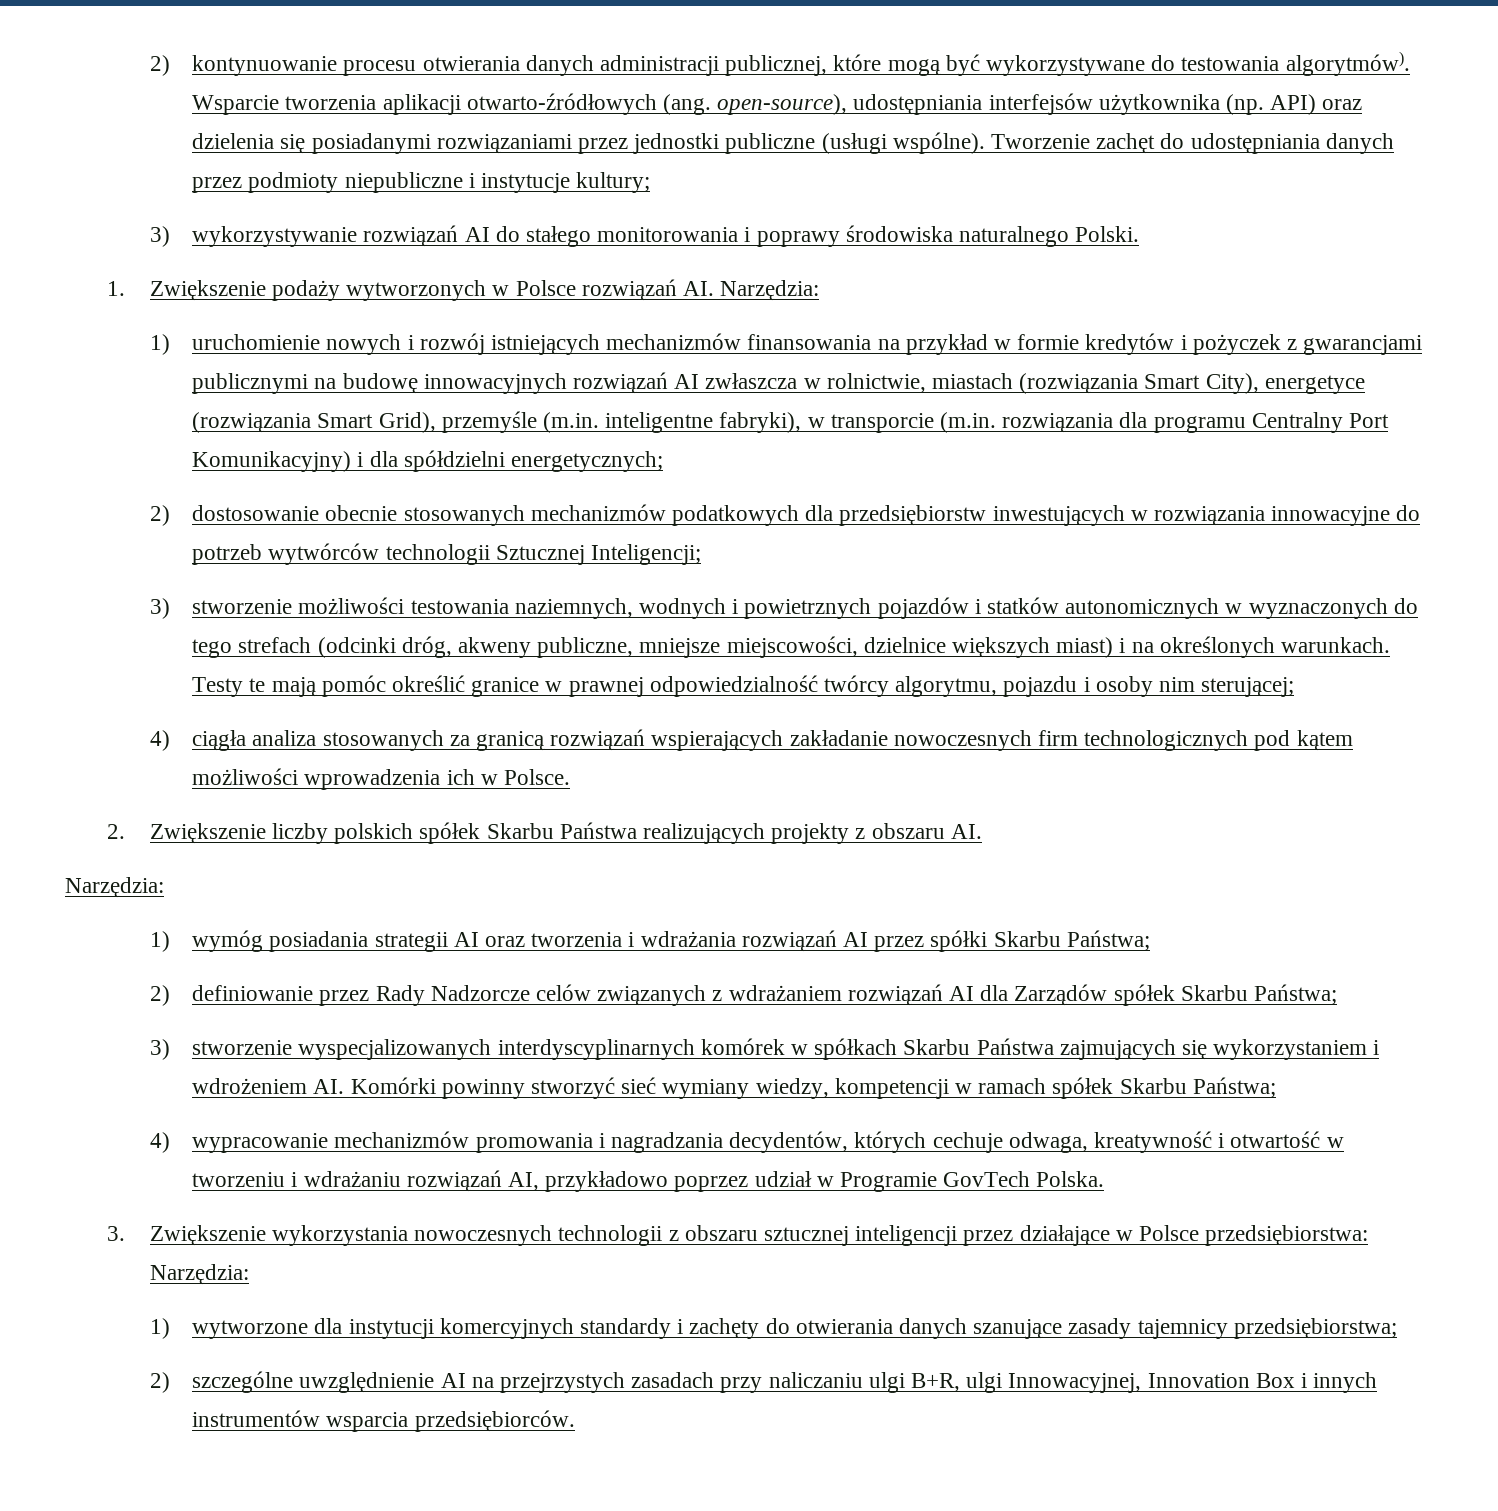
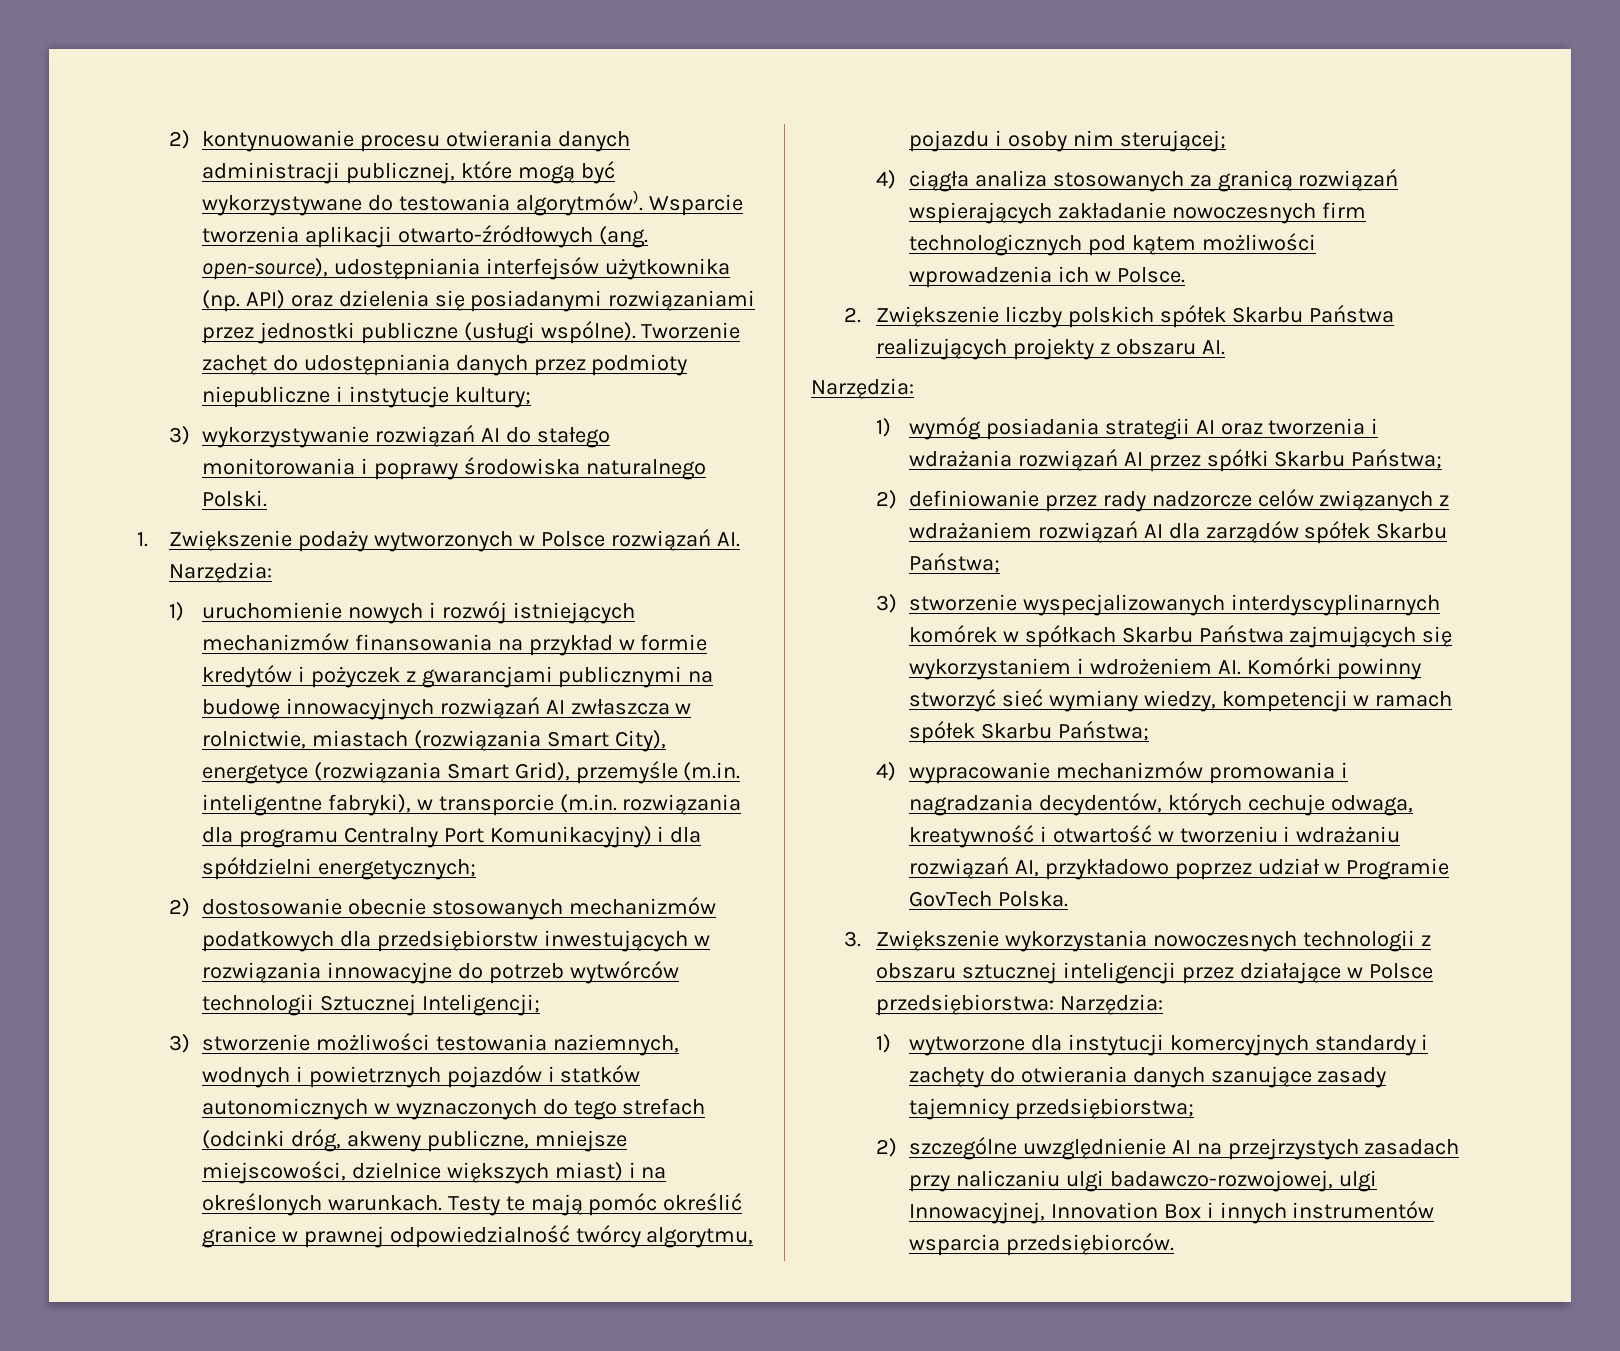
[375,985,530,1006] Rady Nadzorcze -> [1102,491,1252,512] rady nadzorcze
[1014,984,1108,1006] Zarządów -> [1205,521,1299,543] zarządów
[911,1373,961,1392] B+R, -> [1109,1170,1333,1192] badawczo-rozwojowej,

